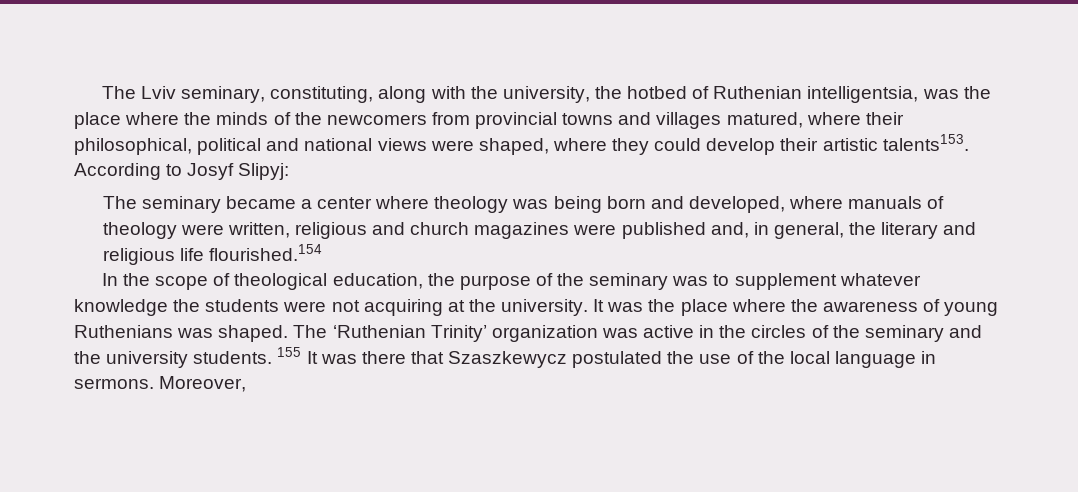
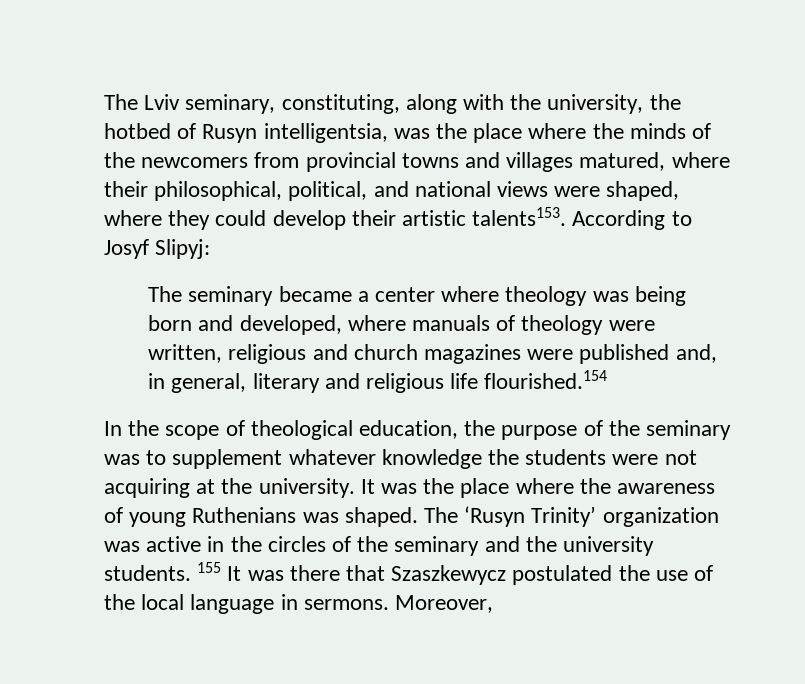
[713,86,803,99] Ruthenian -> [202,124,258,143] Rusyn
[197,138,262,155] political -> [288,181,368,201] political,
[849,222,877,235] the -> (247, 383) none
[332,325,426,338] ‘Ruthenian -> [464,506,526,527] ‘Rusyn

